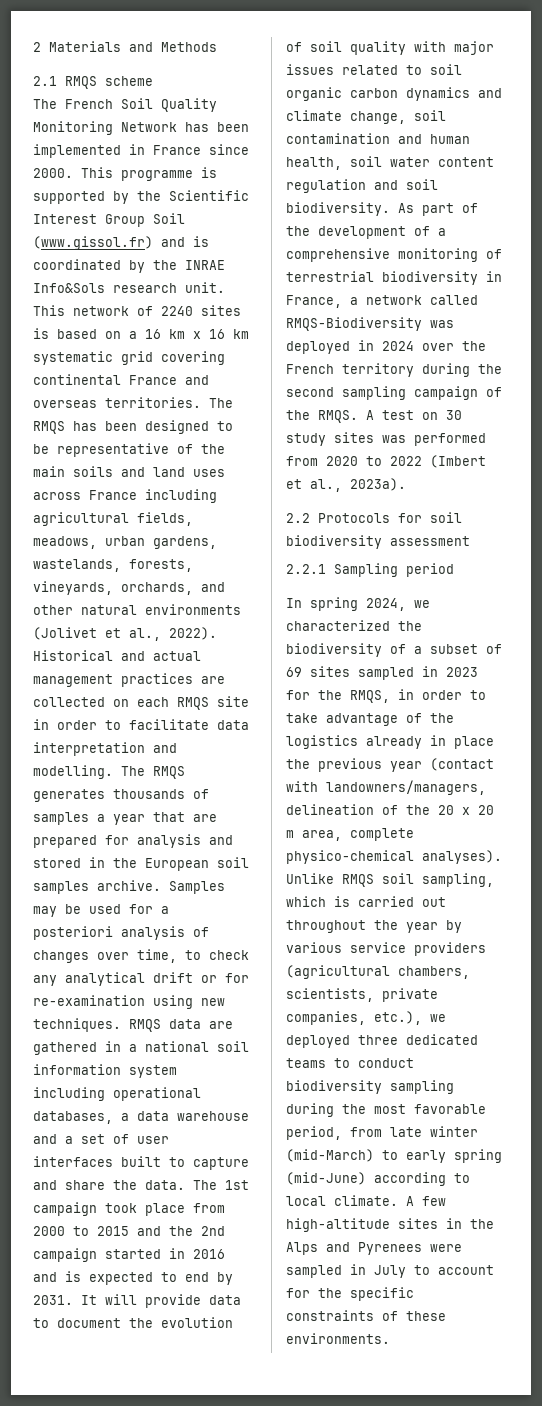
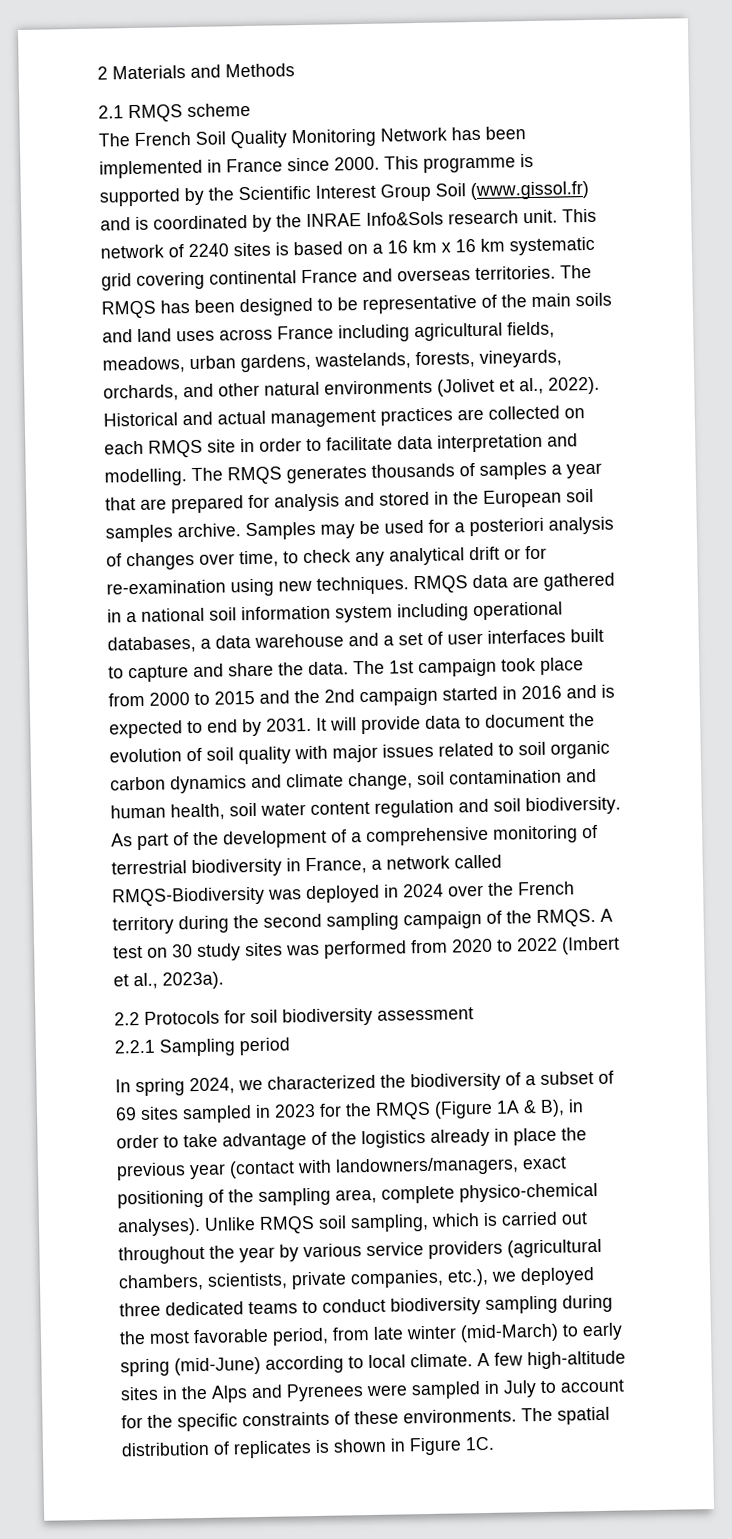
[350,690,390,703] RMQS, -> [375,1099,565,1120] RMQS (Figure 1A & B),
[286,804,494,815] [286,830,294,838] delineation of the 20 x 20 m -> [522,1156,567,1170] [117,1187,331,1209] exact positioning of the sampling
(390, 1338) none -> [521,1406,610,1425] [121,1436,495,1459] The spatial distribution of replicates is shown in Figure 1C.

